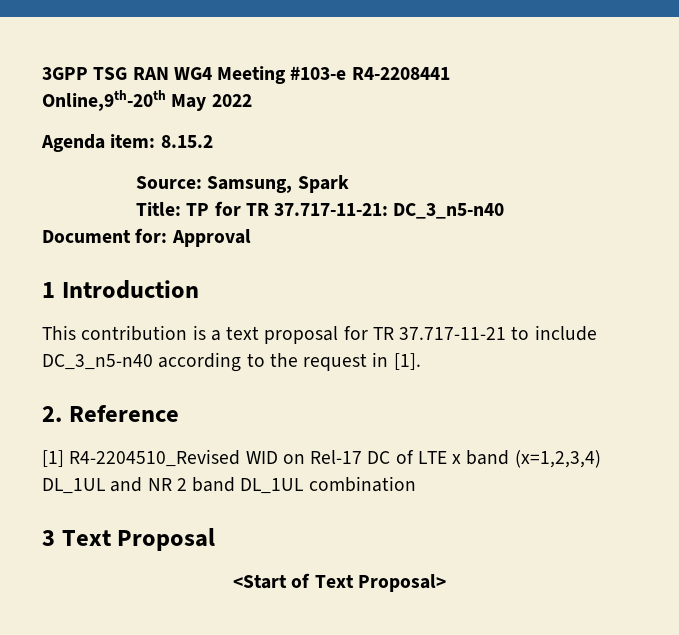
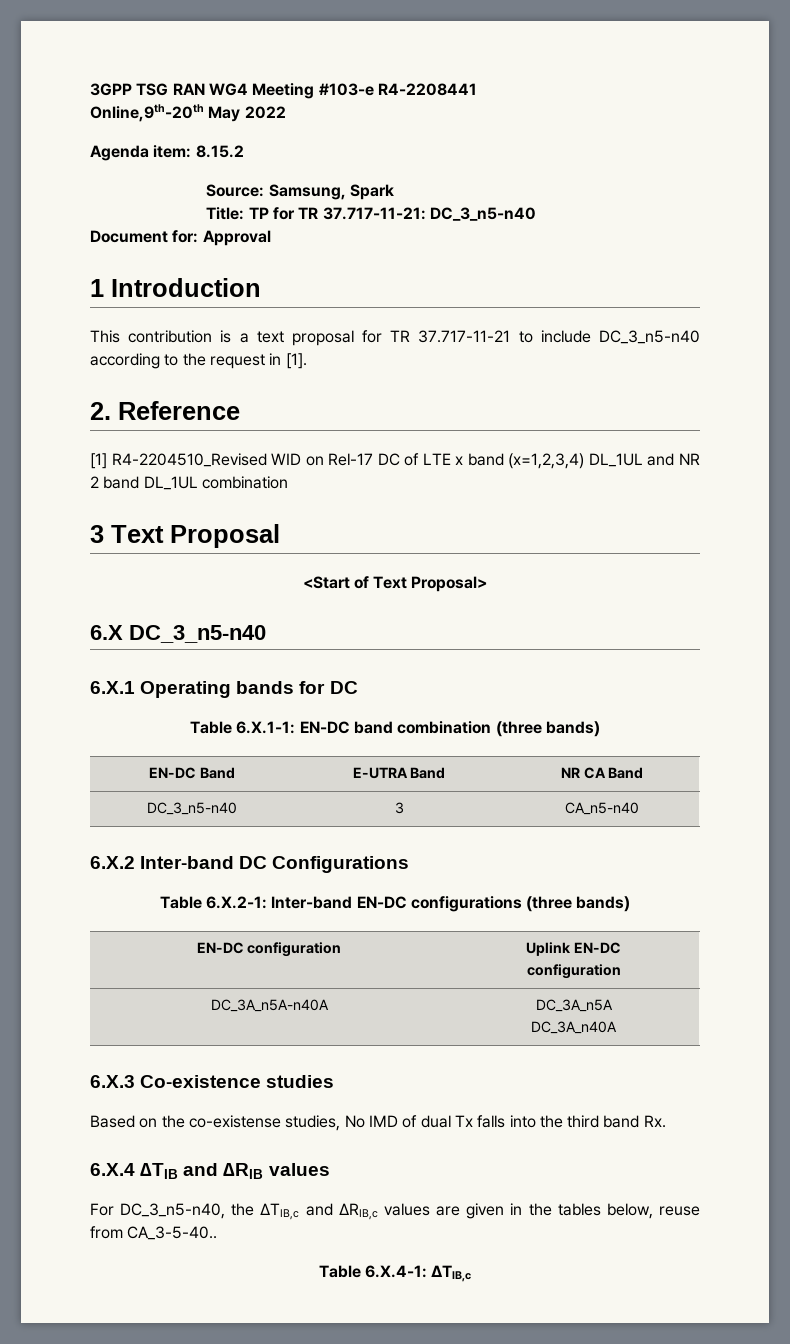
(446, 583) none -> [90,625,266,643] [90,681,358,698] [190,721,600,737] [149,767,235,779] [352,767,446,779] [560,767,644,779] [147,802,237,815] [394,802,404,814] [565,802,639,815] [90,856,410,873] [159,896,631,912] [196,942,342,957] [526,942,621,956] [526,964,621,979] [210,999,329,1012] [535,999,613,1012] [531,1021,617,1034] [90,1075,335,1088] [90,1115,666,1131] [90,1163,330,1179] [90,1203,700,1220] [90,1226,218,1240] [318,1265,472,1282] // 6.X DC_3_n5-n40 // 6.X.1 Operating bands for DC // Table 6.X.1-1: EN-DC band combination (three bands) // EN-DC Band | E-UTRA Band | NR CA Band // DC_3_n5-n40 | 3 | CA_n5-n40 // 6.X.2 Inter-band DC Configurations // Table 6.X.2-1: Inter-band EN-DC configurations (three bands) // EN-DC configuration | Uplink EN-DC // configuration // DC_3A_n5A-n40A | DC_3A_n5A // DC_3A_n40A // 6.X.3 Co-existence studies // Based on the co-existense studies, No IMD of dual Tx falls into the third band Rx. // 6.X.4 ∆TIB and ∆RIB values // For DC_3_n5-n40, the ΔTIB,c and ΔRIB,c values are given in the tables below, reuse from CA_3-5-40.. // Table 6.X.4-1: ΔTIB,c

